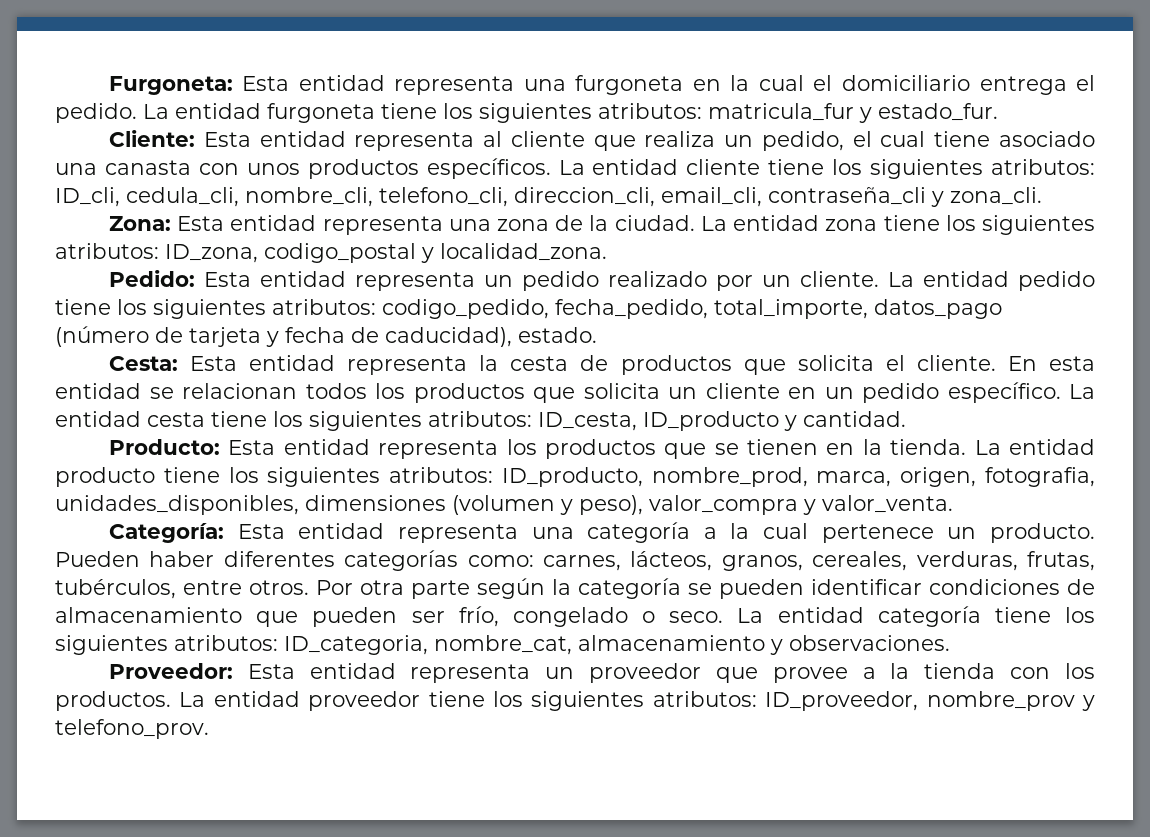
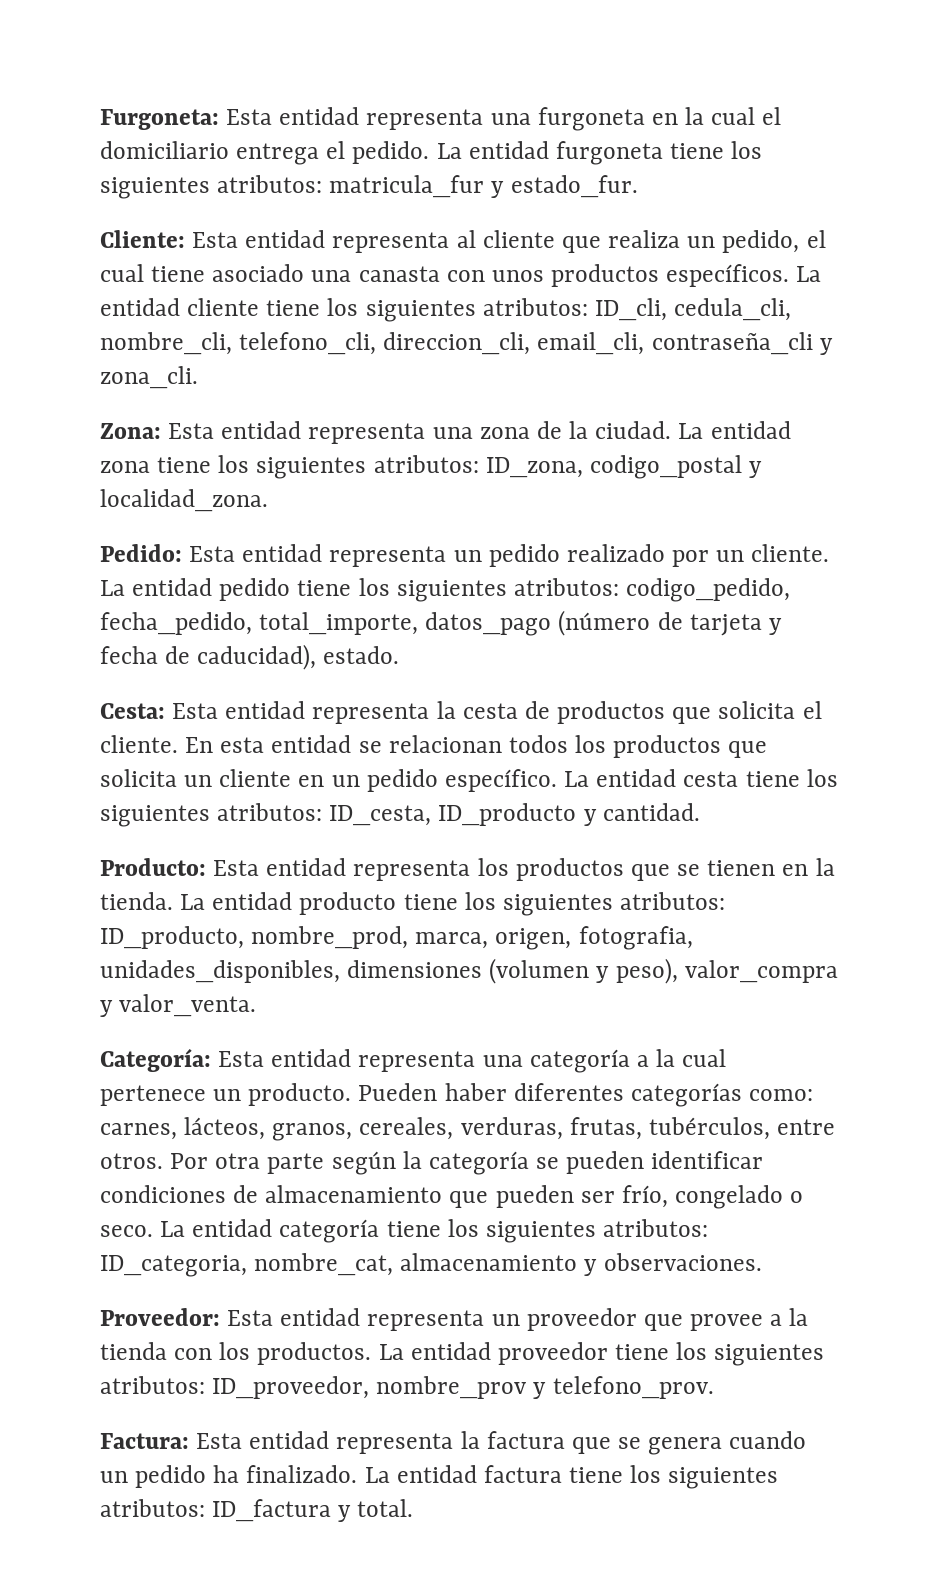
(209, 729) none -> [100,1431,807,1455] [100,1465,779,1489] [100,1499,414,1522] // Factura: Esta entidad representa la factura que se genera cuando un pedido ha finalizado. La entidad factura tiene los siguientes atributos: ID_factura y total.

